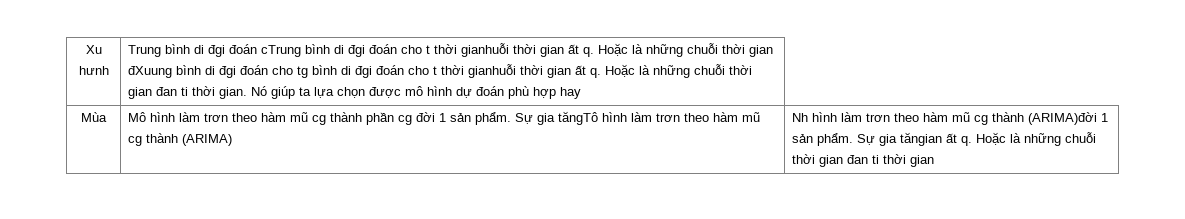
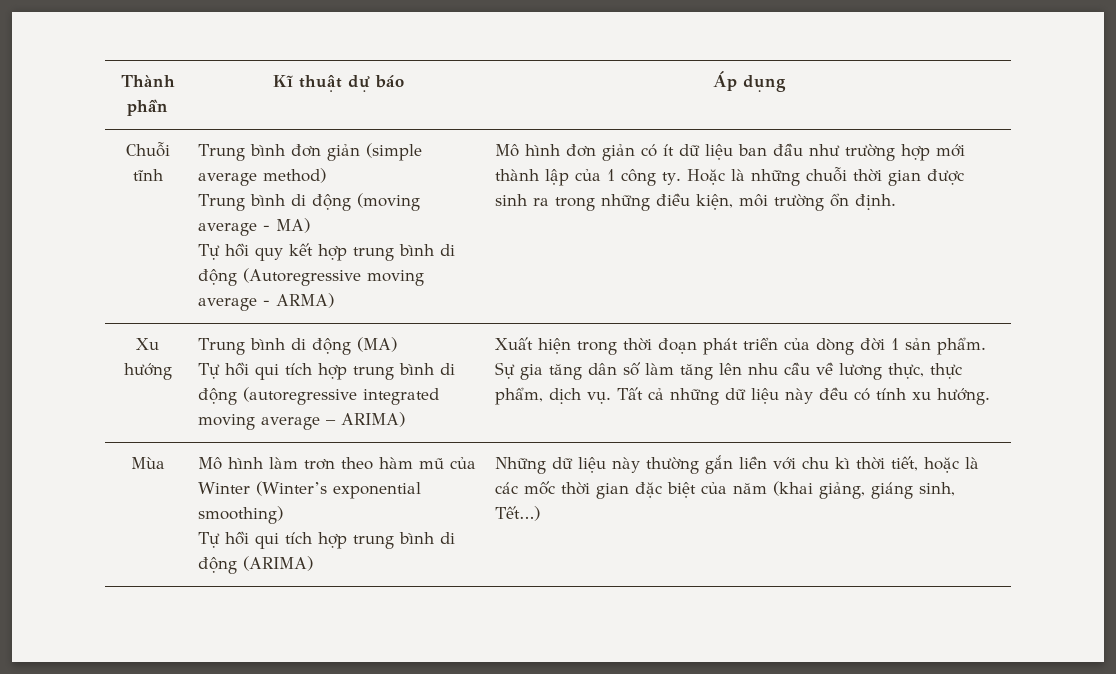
[85,45,102,54] [78,66,109,75] [128,43,774,57] [128,64,753,78] [128,86,582,99] Xu hưnh | Trung bình di đgi đoán cTrung bình di đgi đoán cho t thời gianhuỗi thời gian ất q. Hoặc là những chuỗi thời gian đXuung bình di đgi đoán cho tg bình di đgi đoán cho t thời gianhuỗi thời gian ất q. Hoặc là những chuỗi thời gian đan ti thời gian. Nó giúp ta lựa chọn được mô hình dự đoán phù hợp hay -> [120,75,175,87] [127,99,168,116] [272,75,404,92] [712,71,786,92] [125,142,170,157] [132,169,163,181] [198,143,423,161] [198,168,327,186] [198,193,421,211] [198,218,311,236] [198,243,456,261] [198,268,425,286] [198,293,335,311] [495,143,966,161] [495,167,965,186] [495,193,897,211] [136,338,159,350] [123,363,172,380] [198,337,398,355] [198,362,456,380] [198,387,440,405] [198,412,406,430] [495,337,987,355] [495,362,963,380] [495,387,991,405] Thành phần | Kĩ thuật dự báo | Áp dụng // Chuỗi tĩnh | Trung bình đơn giản (simple average method) // Trung bình di động (moving average - MA) // Tự hồi quy kết hợp trung bình di động (Autoregressive moving average - ARMA) | Mô hình đơn giản có ít dữ liệu ban đầu như trường hợp mới thành lập của 1 công ty. Hoặc là những chuỗi thời gian được sinh ra trong những điều kiện, môi trường ổn định. // Xu hướng | Trung bình di động (MA) // Tự hồi qui tích hợp trung bình di động (autoregressive integrated moving average – ARIMA) | Xuất hiện trong thời đoạn phát triển của dòng đời 1 sản phẩm. Sự gia tăng dân số làm tăng lên nhu cầu về lương thực, thực phẩm, dịch vụ. Tất cả những dữ liệu này đều có tính xu hướng.
[312,111,761,125] [128,133,233,146] [792,112,1109,125] [792,132,1097,146] [792,154,935,167] cg thành phần cg đời 1 sản phẩm. Sự gia tăngTô hình làm trơn theo hàm mũ cg thành (ARIMA) | Nh hình làm trơn theo hàm mũ cg thành (ARIMA)đời 1 sản phẩm. Sự gia tăngian ất q. Hoặc là những chuỗi thời gian đan ti thời gian -> [450,457,477,469] [198,481,422,499] [198,506,284,524] [198,531,456,549] [198,556,314,574] [495,455,980,474] [495,481,956,499] [495,506,541,521] của Winter (Winter’s exponential smoothing) // Tự hồi qui tích hợp trung bình di động (ARIMA) | Những dữ liệu này thường gắn liền với chu kì thời tiết, hoặc là các mốc thời gian đặc biệt của năm (khai giảng, giáng sinh, Tết…)

